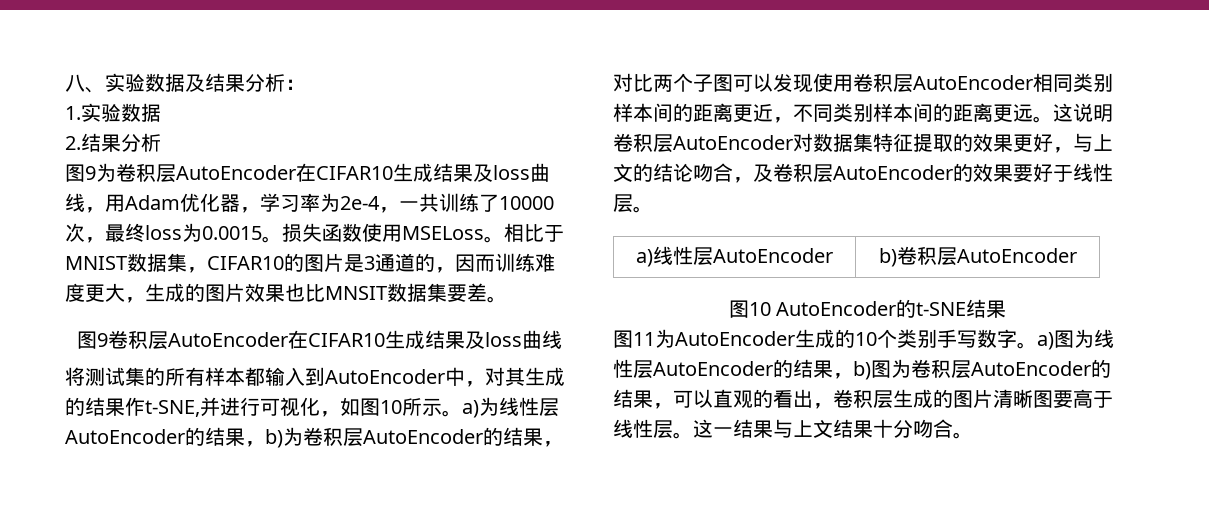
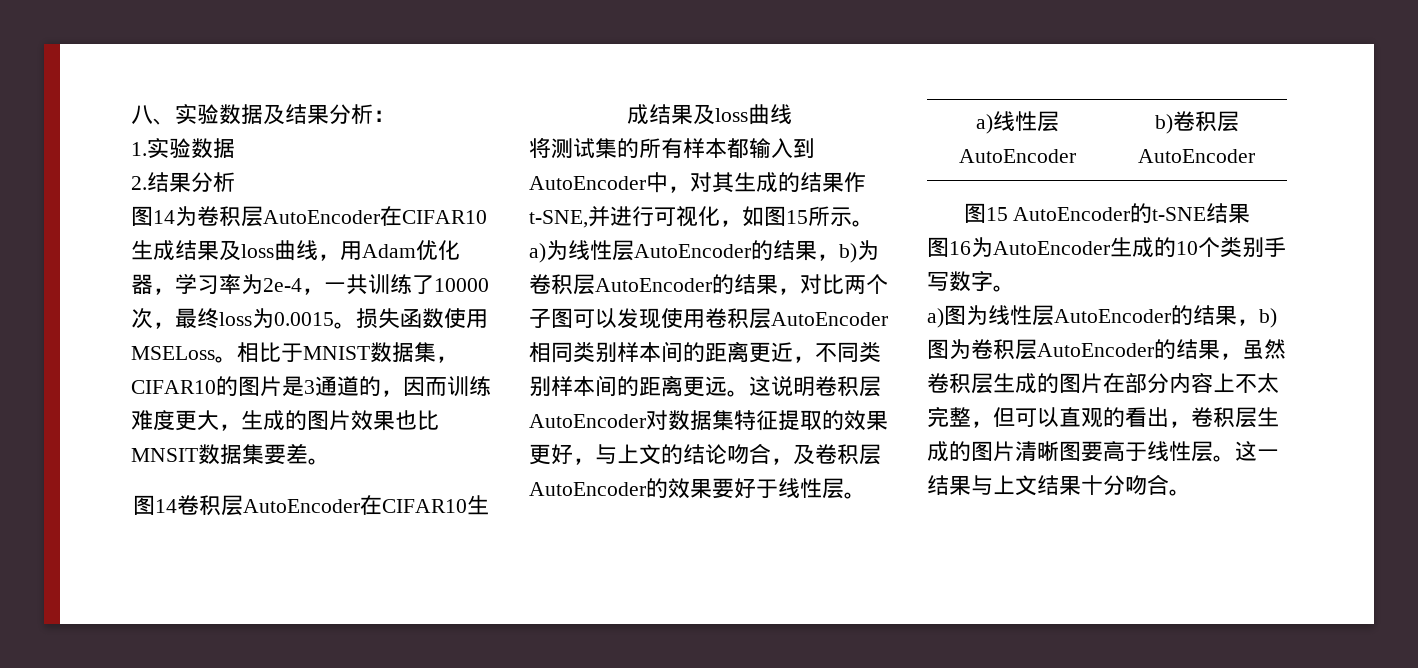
[85,166,96,180] 9 -> [153,210,175,224] 14
[97,333,108,347] 9 -> [155,499,177,513] 14
[380,400,402,414] 10 -> [786,210,808,224] 15
[748,302,771,316] 10 -> [985,207,1008,221] 15
[633,332,655,346] 11 -> [949,241,971,255] 16
(1037, 345) none -> (1015, 288) //
(673, 406) none -> [1242,339,1286,360] [927,373,1279,394] [927,406,1015,428] 虽然卷积层生成的图片在部分内容上不太完整，但

